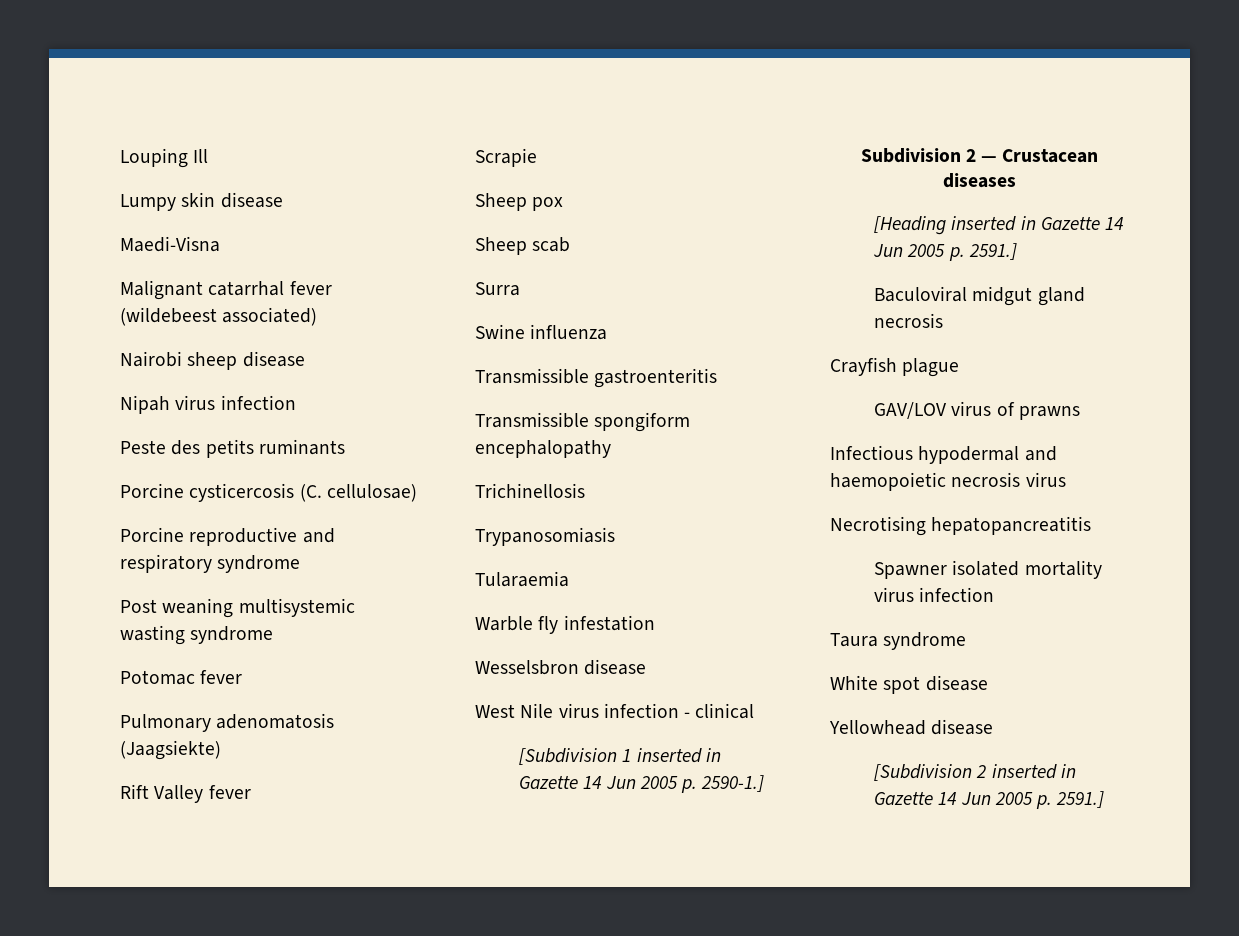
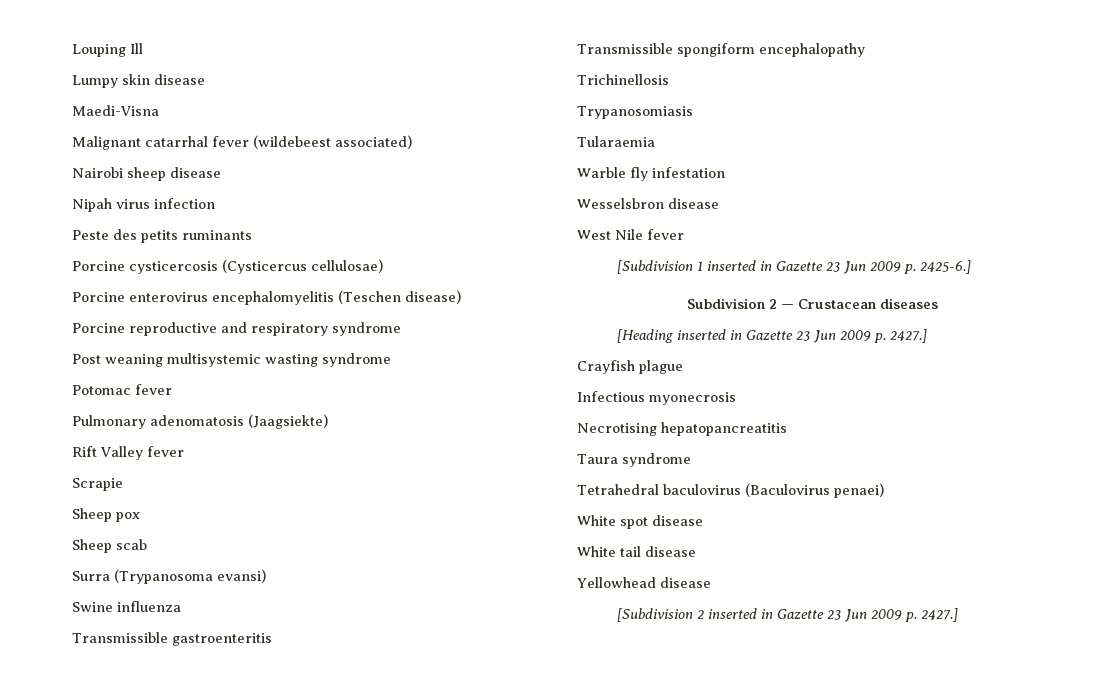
[299,484,322,502] (C. -> [222,259,307,274] (Cysticercus
(417, 493) none -> [72,290,461,305] // Porcine enterovirus encephalomyelitis (Teschen disease)
(520, 289) none -> [114,569,266,584] (Trypanosoma evansi)
[558,703,755,719] virus infection - clinical -> [647,229,684,240] fever
[583,775,765,793] 14 Jun 2005 p. 2590-1.] -> [826,260,972,274] 23 Jun 2009 p. 2425-6.]
[1105,217,1124,230] [873,243,1017,261] [874,286,1085,306] [874,313,944,328] [830,357,960,377] [874,401,1080,420] [830,445,1057,464] [830,472,1066,491] [830,516,1092,536] [874,560,1102,579] [874,587,995,602] [830,632,967,650] 14 Jun 2005 p. 2591.] // Baculoviral midgut gland necrosis // Crayfish plague // GAV/LOV virus of prawns // Infectious hypodermal and haemopoietic necrosis virus // Necrotising hepatopancreatitis // Spawner isolated mortality virus infection // Taura syndrome -> [796,329,928,343] [577,360,683,374] [577,391,736,405] [577,422,787,436] [577,453,691,467] [577,483,884,498] 23 Jun 2009 p. 2427.] // Crayfish plague // Infectious myonecrosis // Necrotising hepatopancreatitis // Taura syndrome // Tetrahedral baculovirus (Baculovirus penaei)
(988, 683) none -> [577,546,696,557] // White tail disease
[938,791,1105,809] 14 Jun 2005 p. 2591.] -> [827,608,959,622] 23 Jun 2009 p. 2427.]

